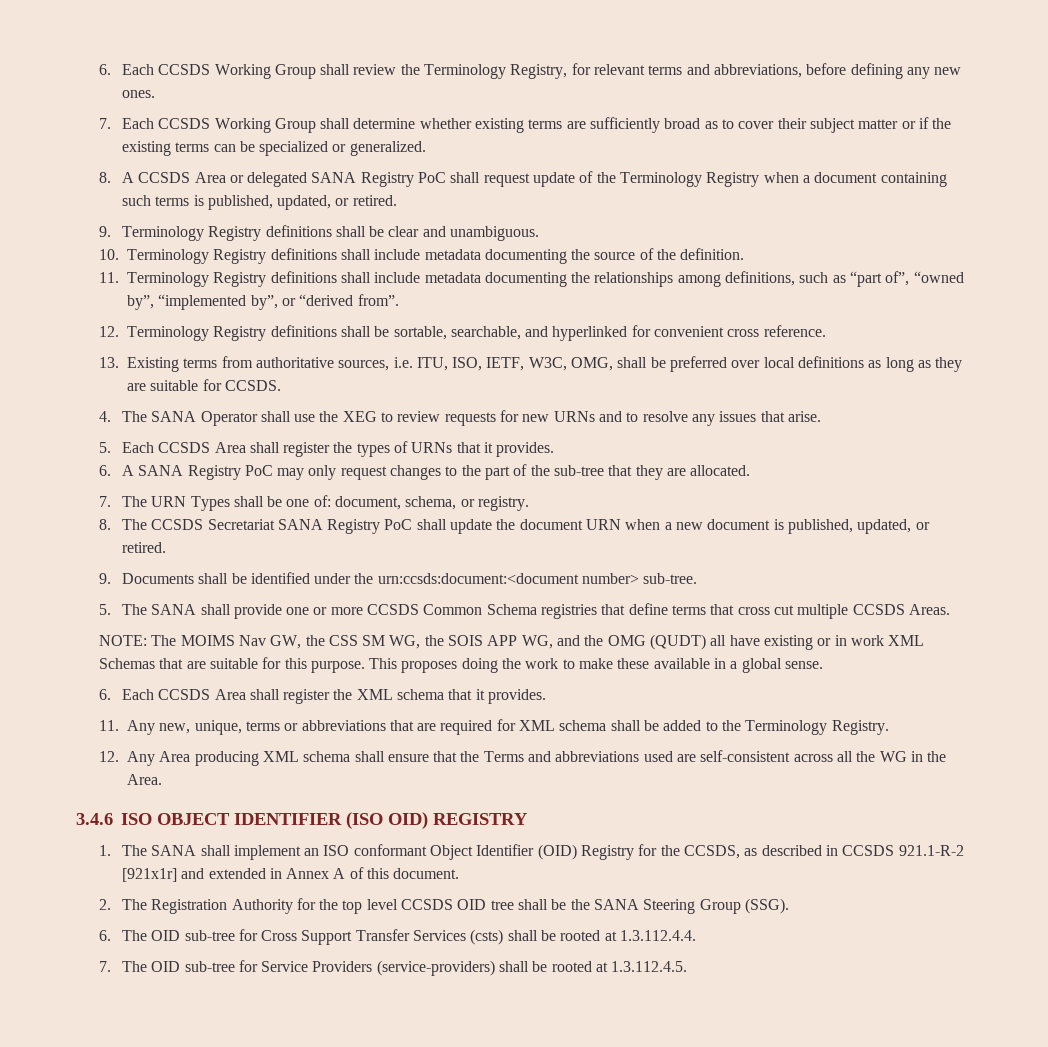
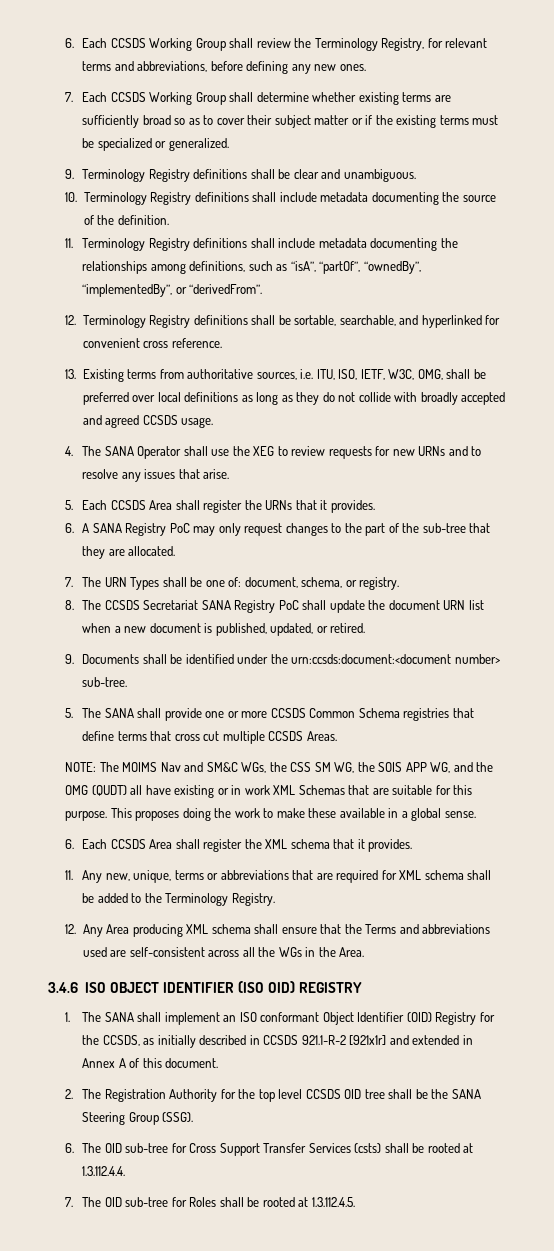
(701, 123) none -> [174,118,186,125] so
[213,144,236,152] can -> [472,115,499,125] must
[98,171,947,187] [121,195,397,210] // 8. A CCSDS Area or delegated SANA Registry PoC shall request update of the Terminology Registry when a document containing such terms is published, updated, or retired. -> (229, 144) none
[850,271,964,287] [126,294,399,310] “part of”, “owned by”, “implemented by”, or “derived from”. -> [290,261,421,274] [82,284,263,297] “isA”, “partOf”, “ownedBy”, “implementedBy”, or “derivedFrom”.
[126,379,281,391] are suitable for CCSDS. -> [322,392,506,405] [82,415,214,428] do not collide with broadly accepted and agreed CCSDS usage.
[356,441,409,457] types of -> (262, 505) none
(622, 524) none -> [468,600,484,610] list
[270,635,302,649] GW, -> [184,762,267,773] and SM&C WGs,
[879,751,907,762] WG -> [278,947,302,957] WGs
(758, 852) none -> [157,1035,196,1048] initially
[261,960,495,976] Service Providers (service-providers) -> [189,1197,217,1207] Roles

